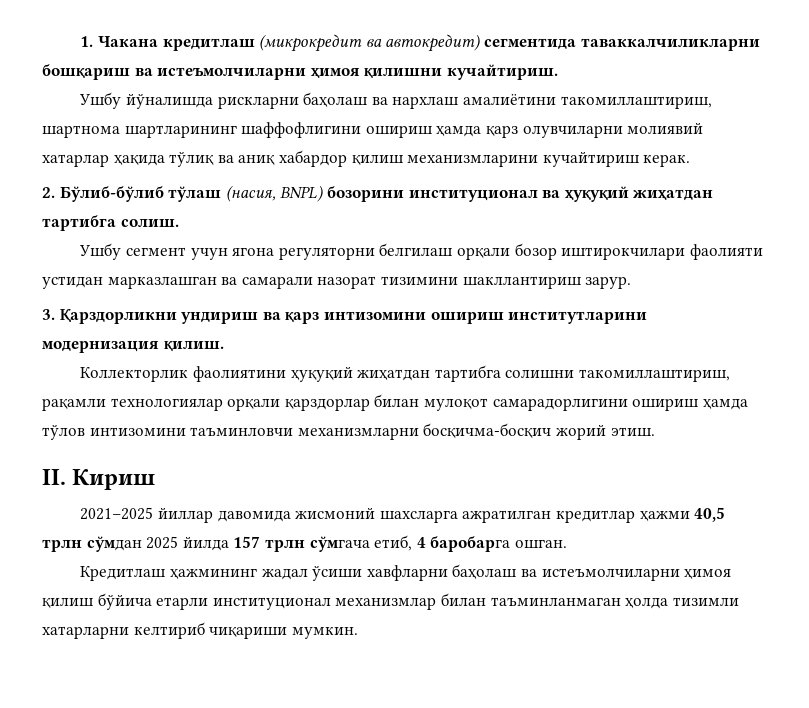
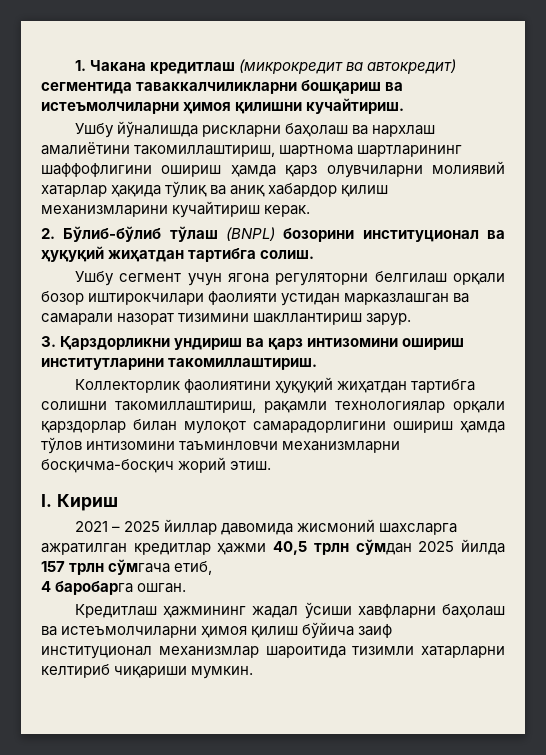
[225,185,324,202] (насия, BNPL) -> [226,227,275,241] (BNPL)
[42,340,224,353] модернизация қилиш. -> [168,358,318,370] такомиллаштириш.
[42,469,66,485] II. -> [41,494,52,507] I.
[80,507,154,520] 2021–2025 -> [74,521,160,532] 2021 – 2025
(413, 543) none -> (213, 568) //
[156,597,209,610] етарли -> [358,624,393,638] заиф
[440,593,669,609] билан таъминланмаган ҳолда -> [265,646,346,658] шароитида

